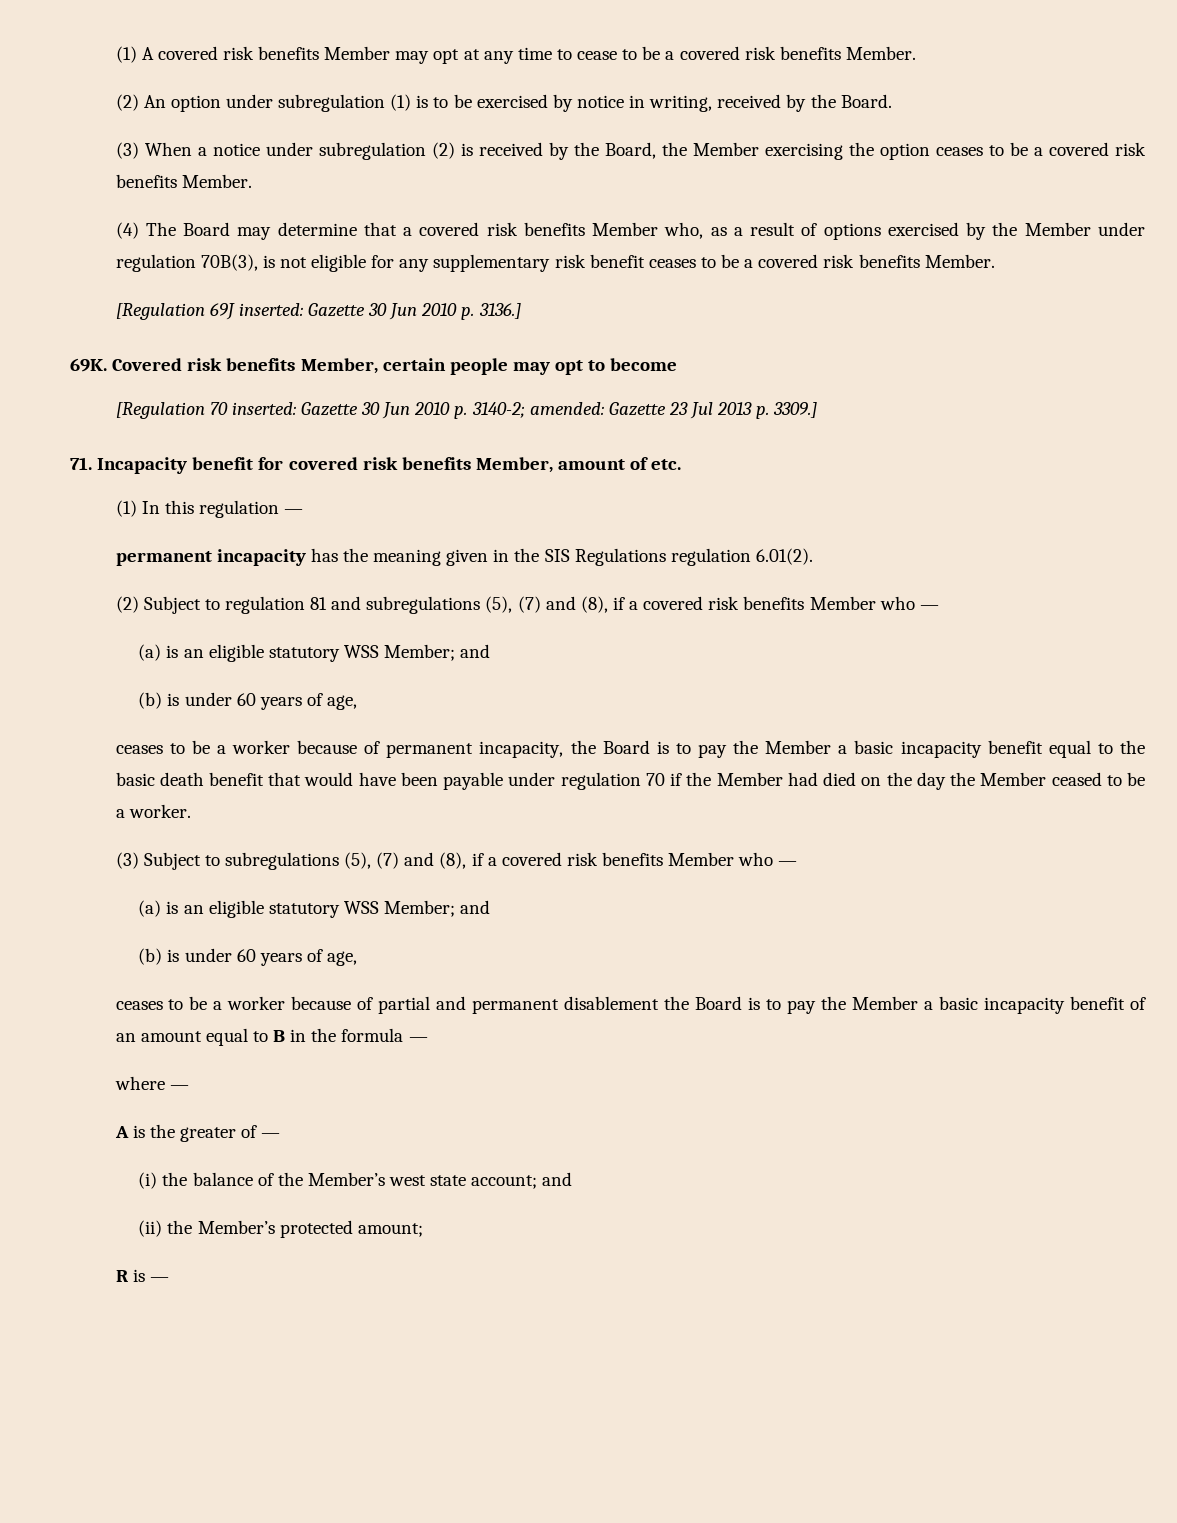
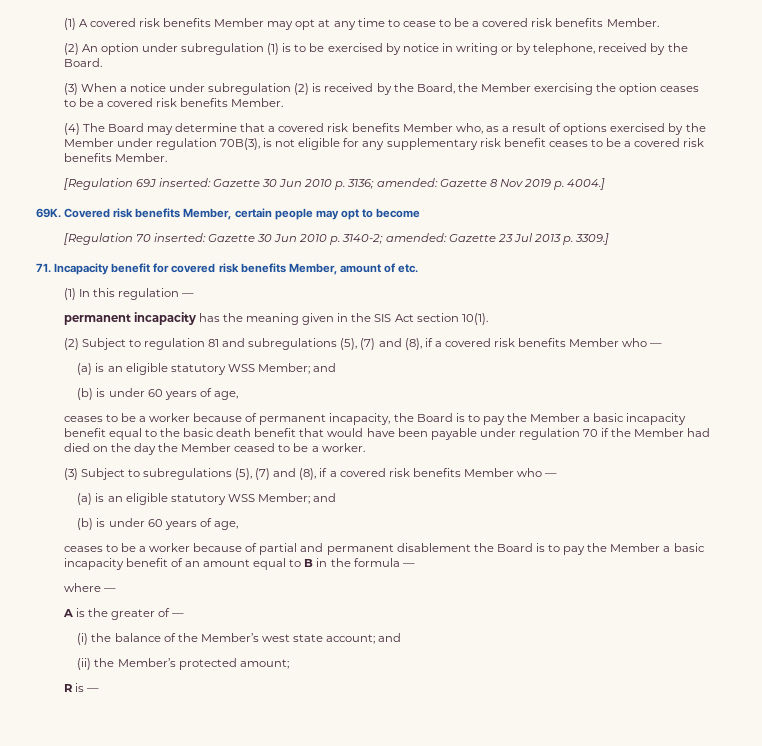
[649,95,713,112] writing, -> [455,43,596,55] writing or by telephone,
[478,303,521,319] 3136.] -> [347,178,606,190] 3136; amended: Gazette 8 Nov 2019 p. 4004.]
[574,548,813,566] Regulations regulation 6.01(2). -> [394,313,488,325] Act section 10(1).

